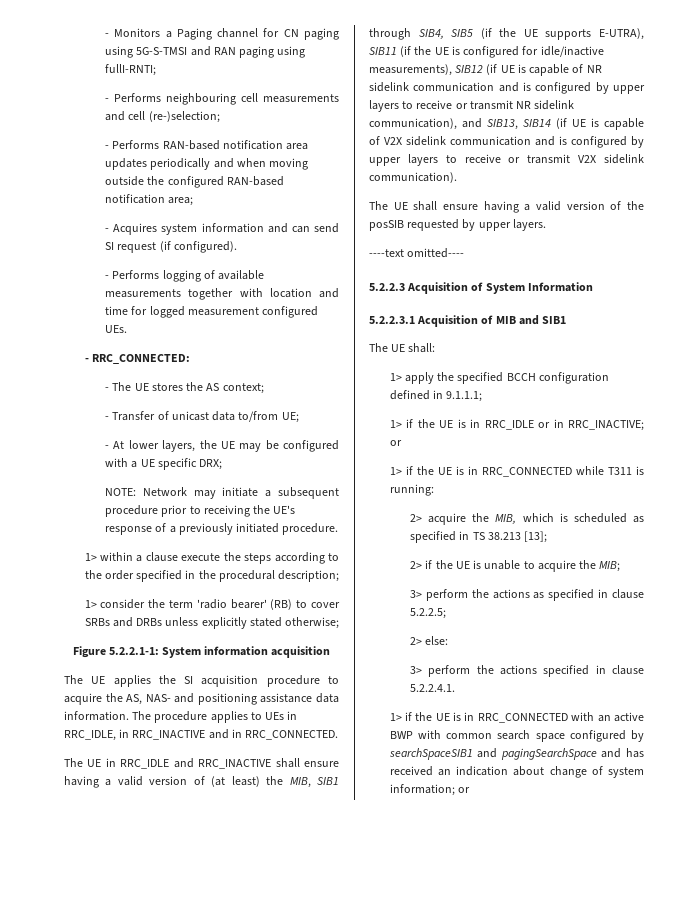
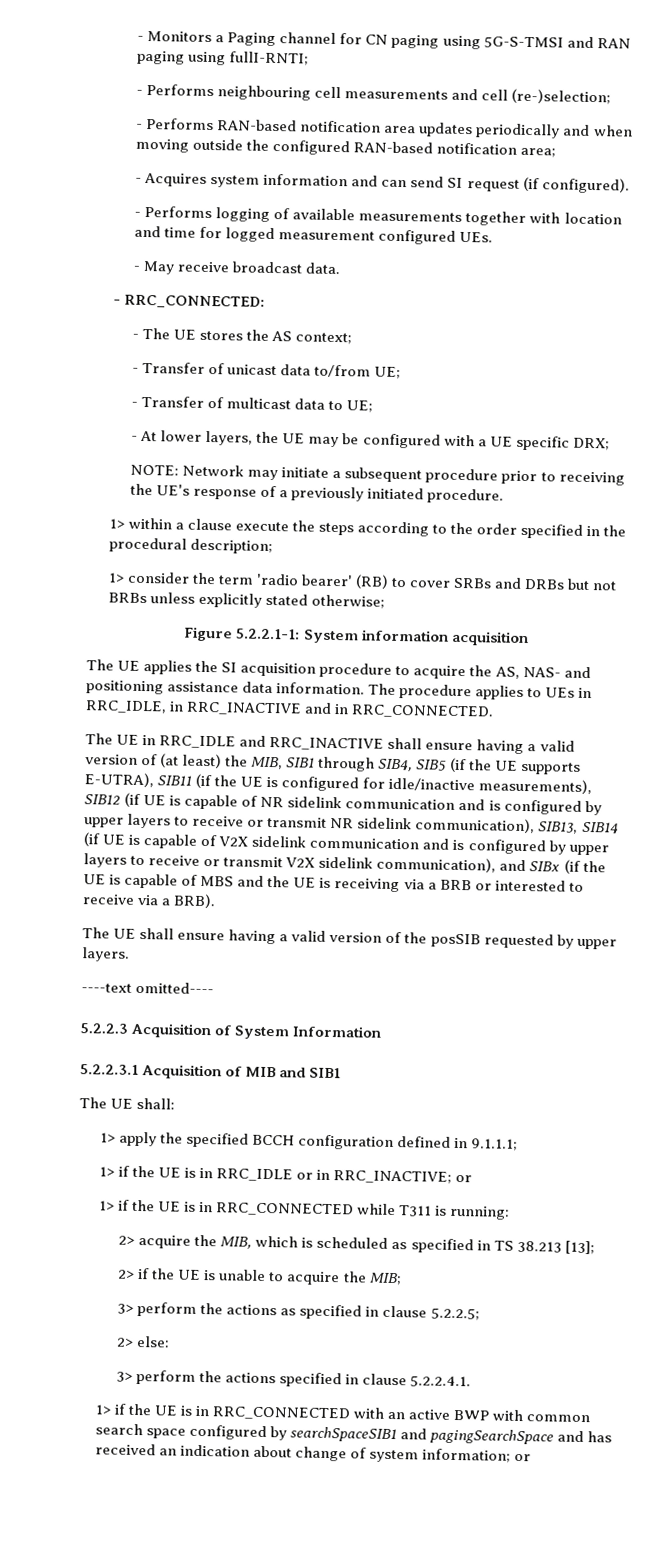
(128, 329) none -> [133,260,341,275] // - May receive broadcast data.
(299, 417) none -> [131,395,374,413] // - Transfer of multicast data to UE;
(163, 622) none -> [567,578,618,591] [107,592,147,604] but not BRBs
[462,118,482,128] and -> (536, 825) none
[369,172,457,183] communication). -> [376,856,606,874] [83,873,584,893] [82,893,217,909] communication), and SIBx (if the UE is capable of MBS and the UE is receiving via a BRB or interested to receive via a BRB).

